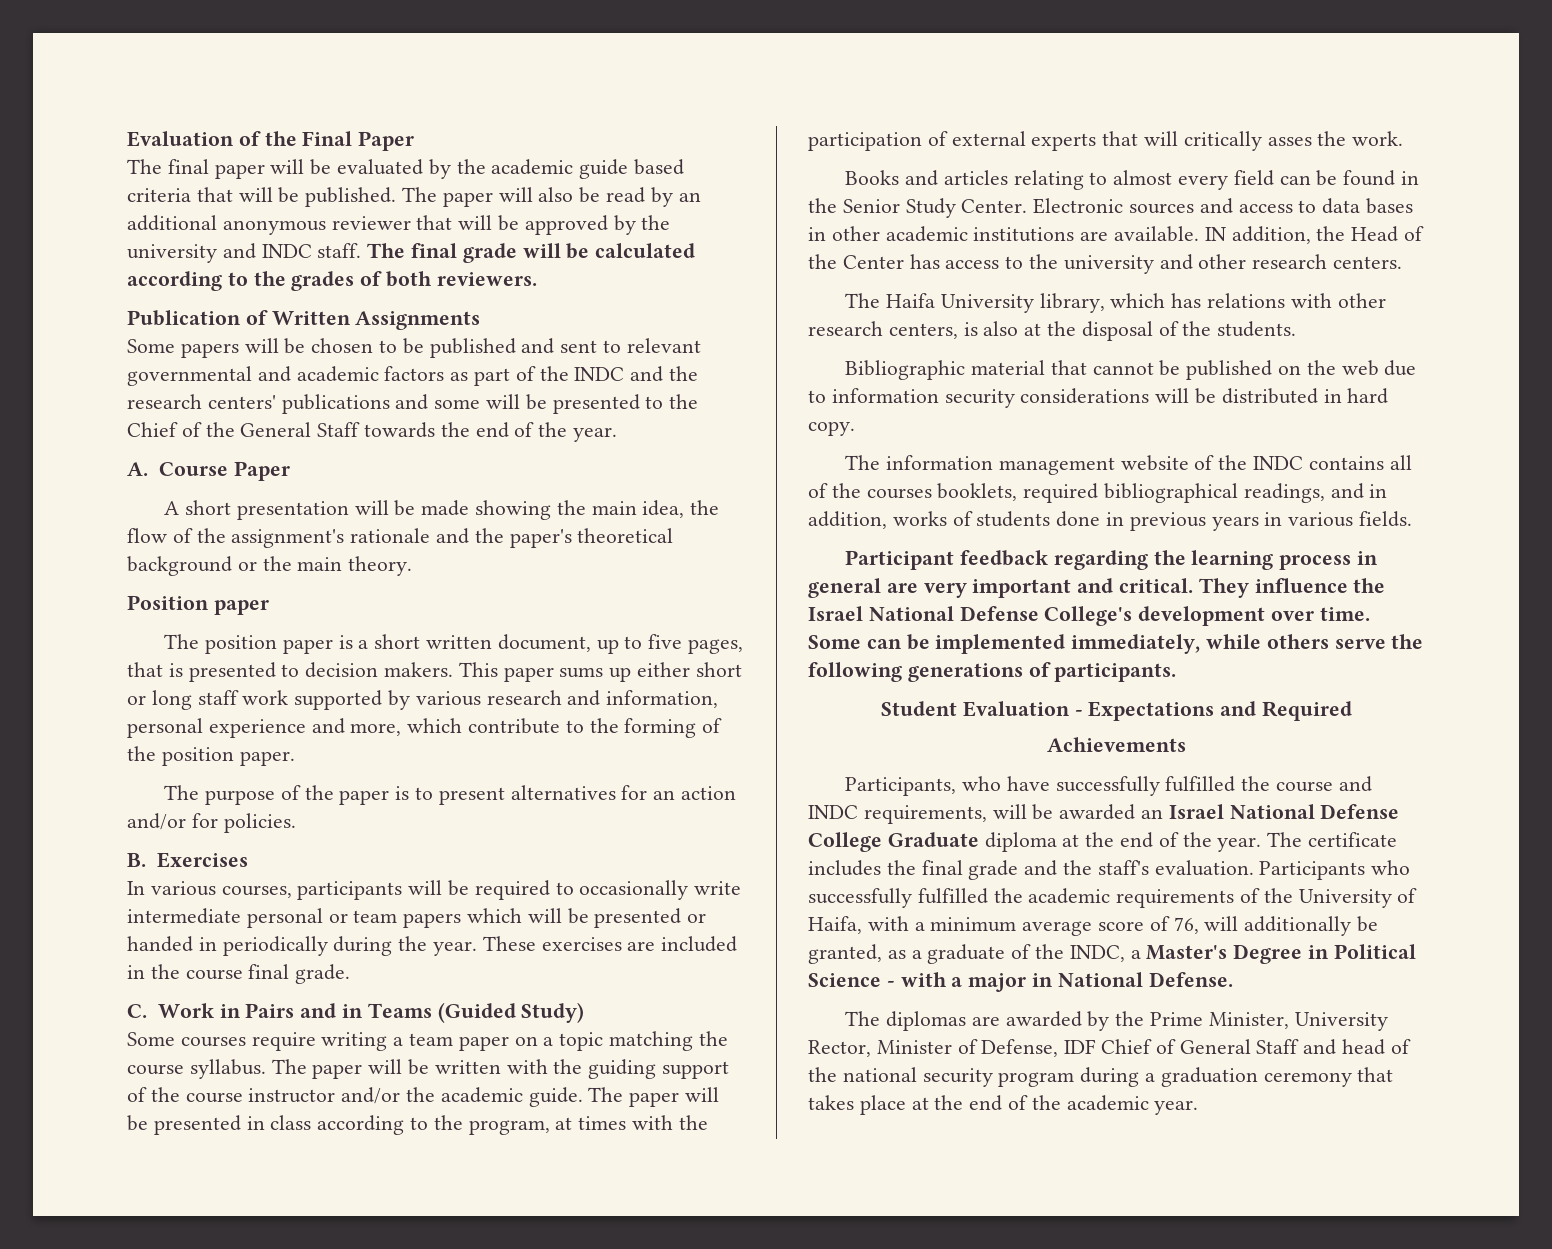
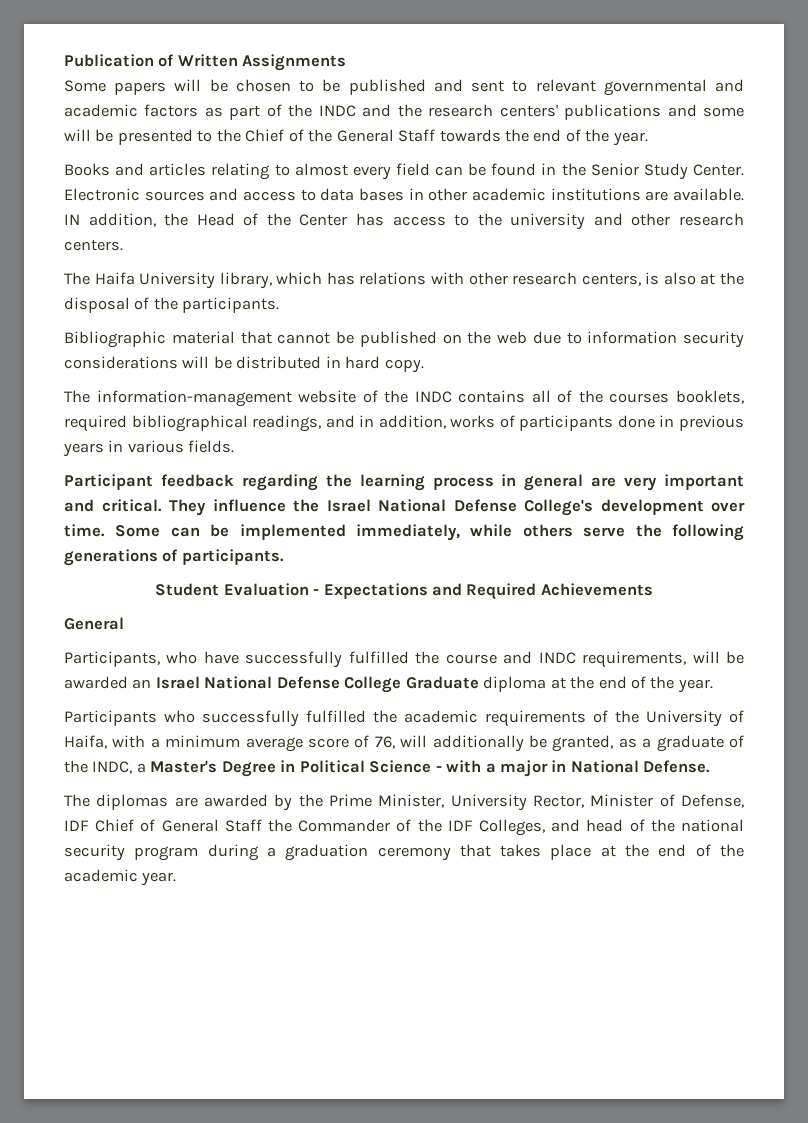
[127,131,415,151] [127,159,685,179] [127,187,701,207] [127,215,671,235] [127,243,696,263] [127,271,537,291] Evaluation of the Final Paper // The final paper will be evaluated by the academic guide based criteria that will be published. The paper will also be read by an additional anonymous reviewer that will be approved by the university and INDC staff. The final grade will be calculated according to the grades of both reviewers. // -> (64, 60) none
[127,461,290,481] [164,500,720,520] [127,528,674,548] [127,556,413,576] [127,595,269,615] [164,634,744,654] [127,662,742,682] [127,690,719,710] [127,718,723,738] [127,746,295,766] [164,785,737,805] [127,813,296,833] [127,852,248,868] [127,880,742,900] [127,908,707,928] [127,936,738,956] [127,964,351,984] [127,1002,585,1023] [127,1031,728,1051] [127,1059,730,1079] [127,1087,720,1107] [127,1115,708,1135] [808,131,1404,151] // A. Course Paper // A short presentation will be made showing the main idea, the flow of the assignment's rationale and the paper's theoretical background or the main theory. // Position paper // The position paper is a short written document, up to five pages, that is presented to decision makers. This paper sums up either short or long staff work supported by various research and information, personal experience and more, which contribute to the forming of the position paper. // The purpose of the paper is to present alternatives for an action and/or for policies. // B. Exercises // In various courses, participants will be required to occasionally write intermediate personal or team papers which will be presented or handed in periodically during the year. These exercises are included in the course final grade. // C. Work in Pairs and in Teams (Guided Study) // Some courses require writing a team paper on a topic matching the course syllabus. The paper will be written with the guiding support of the course instructor and/or the academic guide. The paper will be presented in class according to the program, at times with the participation of external experts that will critically asses the work. -> (648, 139) none
[1217,321,1297,337] students. -> [182,297,280,313] participants.
[886,455,1115,475] information management -> [96,390,292,407] information-management
[976,511,1051,527] students -> [519,415,614,431] participants
[1047,737,1186,752] // Achievements -> [540,583,653,596] [64,617,124,630] Achievements // General
[1267,832,1398,847] [808,860,1254,880] The certificate includes the final grade and the staff's evaluation. -> (713, 686) //
(1300, 1046) none -> [268,819,545,836] the Commander of the IDF Colleges,

